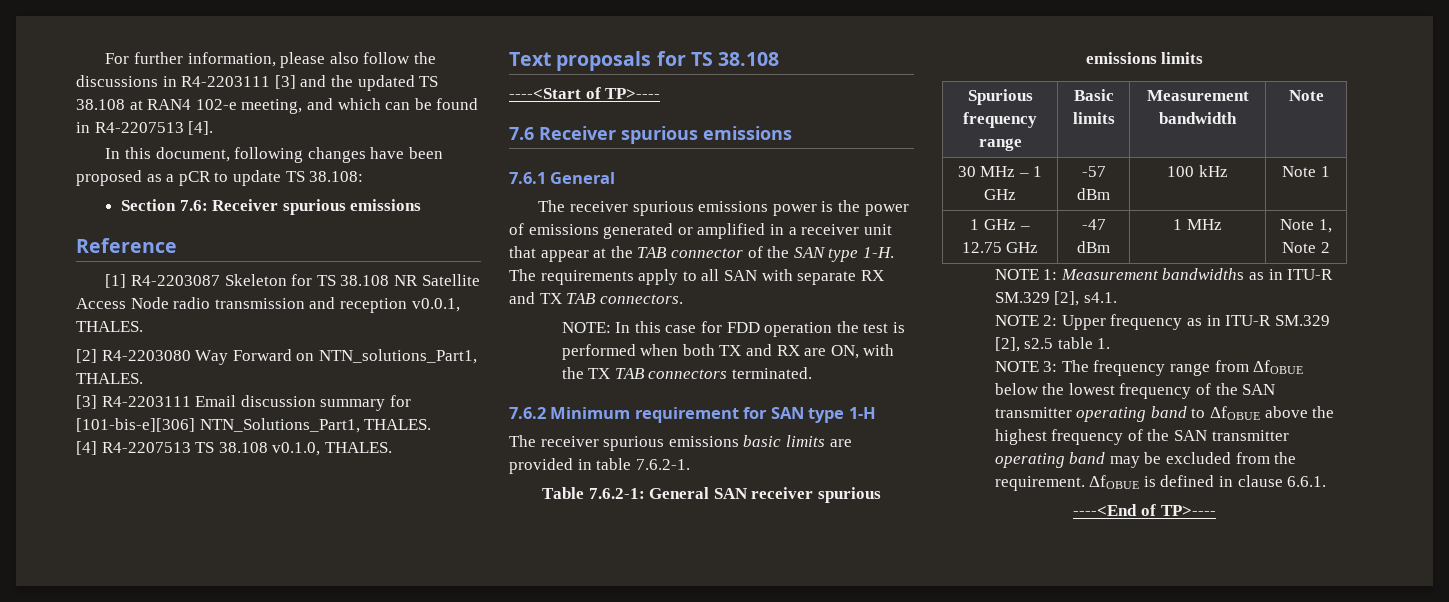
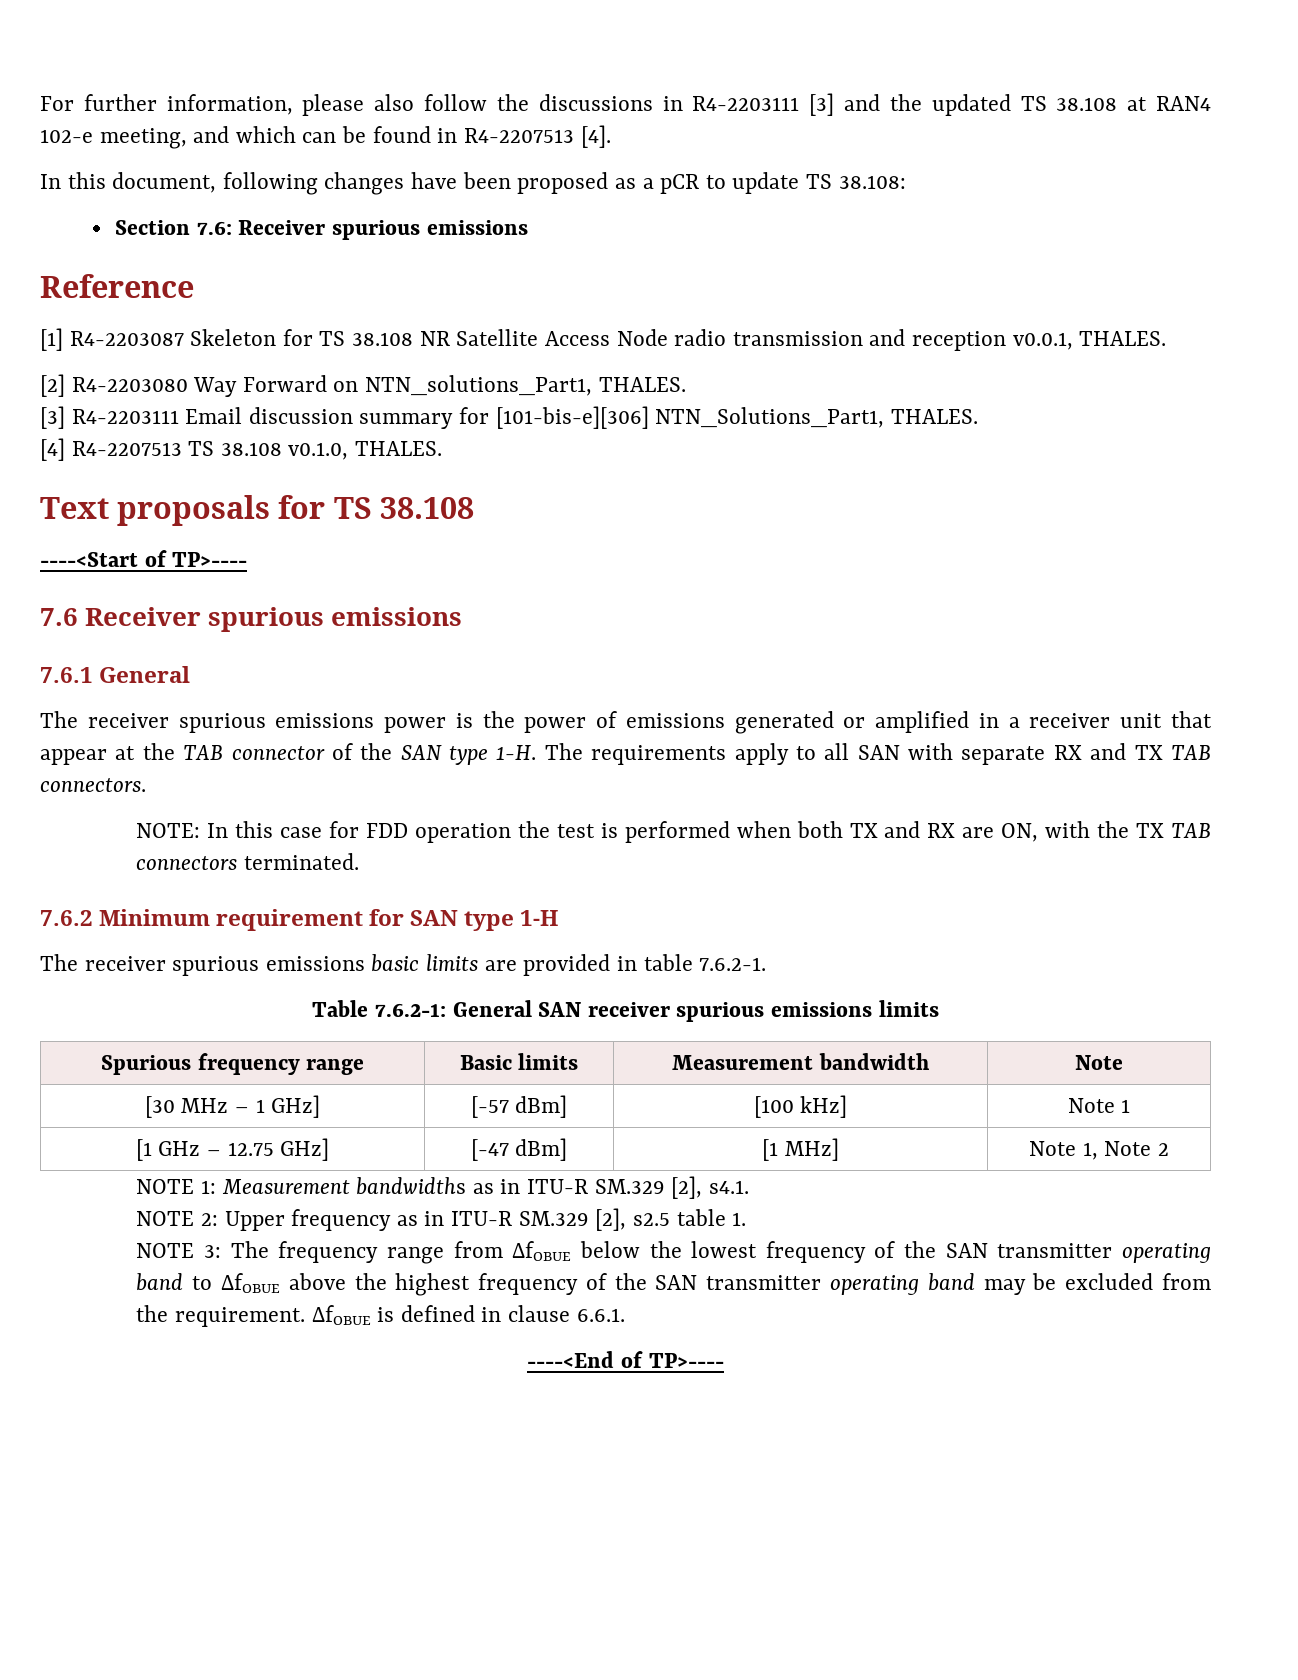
[957,166,976,177] 30 -> [144,1096,175,1118] [30
[984,189,1016,200] [1081,166,1106,177] [1077,188,1110,200] [1167,165,1228,177] GHz | -57 dBm | 100 kHz -> [271,1095,321,1118] [470,1095,568,1118] [753,1095,848,1118] GHz] | [-57 dBm] | [100 kHz]
[970,219,980,230] 1 -> [135,1139,152,1161] [1
[1006,242,1039,253] [1081,219,1106,230] [1077,241,1110,253] [1173,219,1222,230] GHz | -47 dBm | 1 MHz -> [280,1138,330,1161] [470,1138,568,1161] [762,1138,839,1161] GHz] | [-47 dBm] | [1 MHz]

